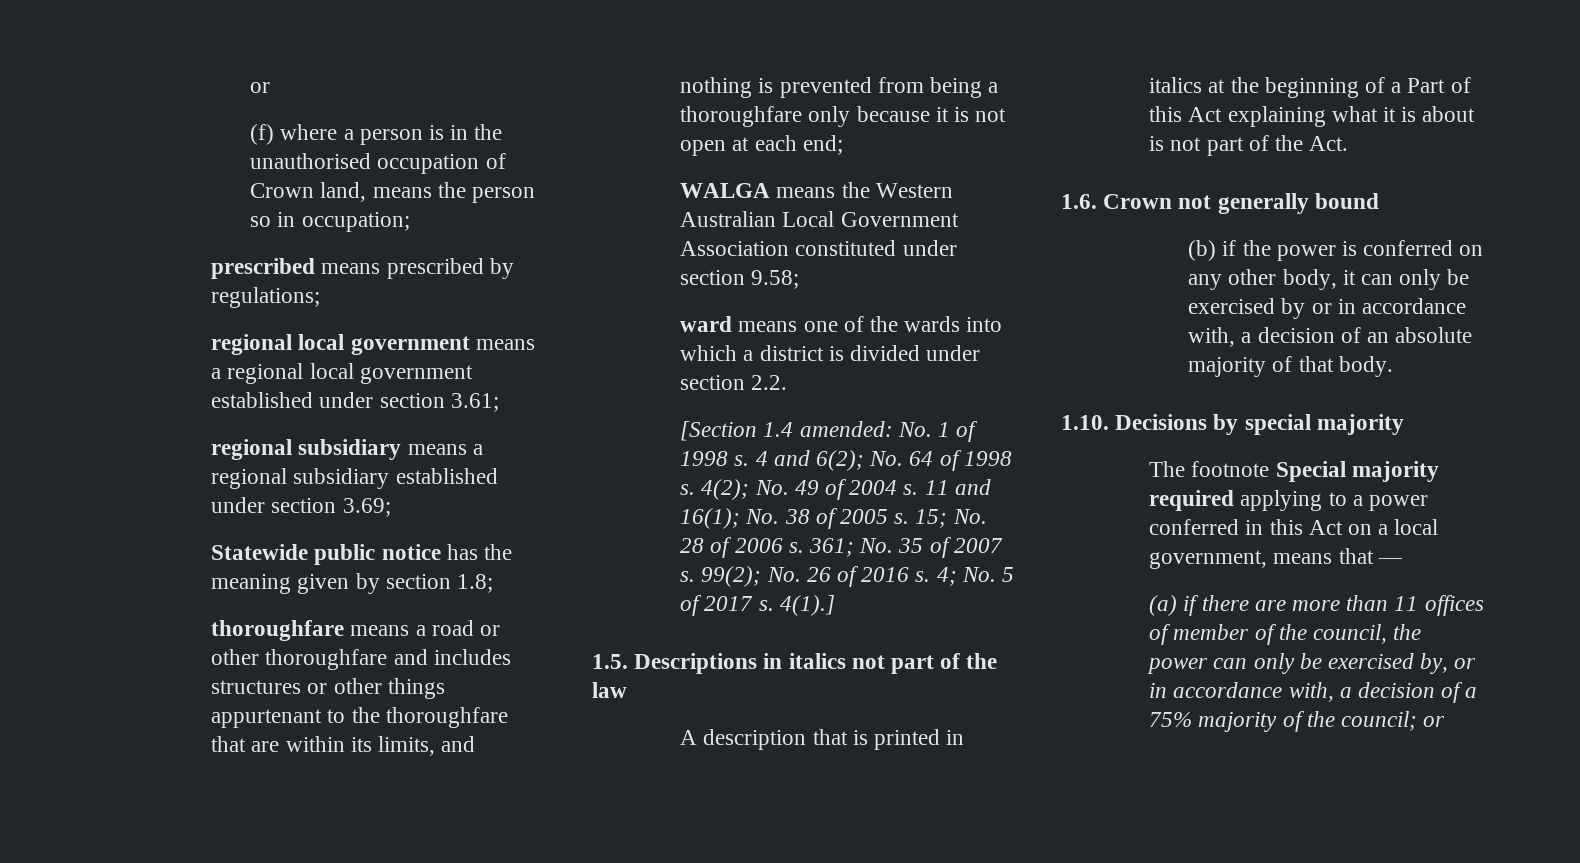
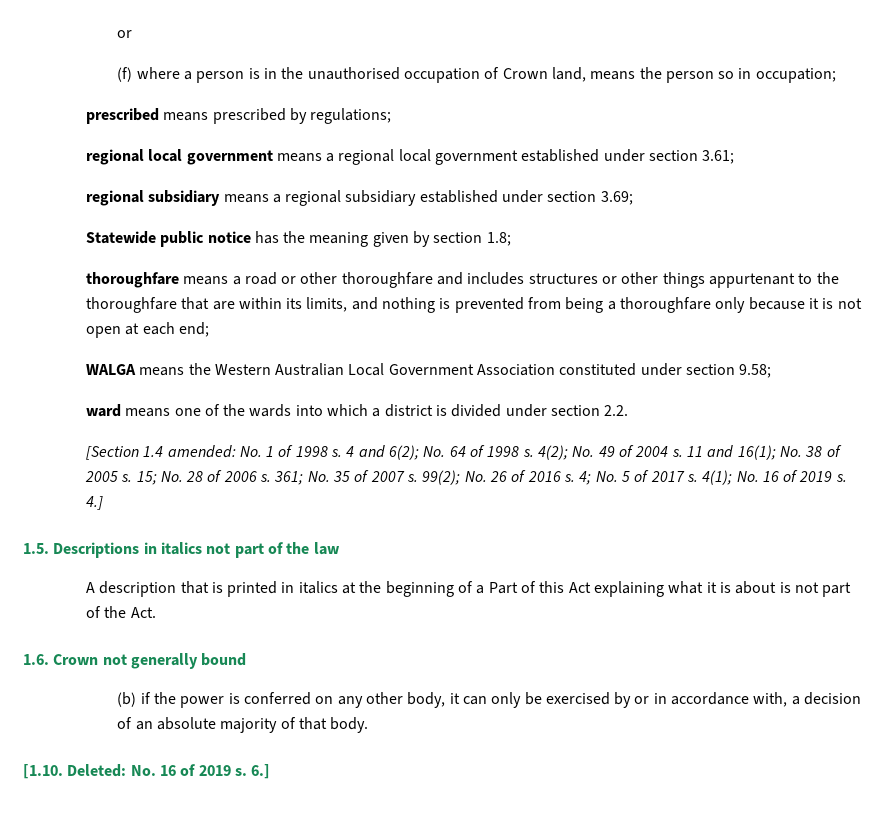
[779,595,835,616] 4(1).] -> [702,470,847,485] [85,496,103,510] 4(1); No. 16 of 2019 s. 4.]
[1061,414,1404,435] [1149,461,1439,482] [1149,490,1429,511] [1149,519,1439,535] [1149,548,1403,569] [1149,595,1484,616] [1149,624,1422,645] [1147,653,1477,674] [1149,682,1478,703] [1149,711,1446,732] 1.10. Decisions by special majority // The footnote Special majority required applying to a power conferred in this Act on a local government, means that — // (a) if there are more than 11 offices of member of the council, the power can only be exercised by, or in accordance with, a decision of a 75% majority of the council; or -> [23,764,271,779] [1.10. Deleted: No. 16 of 2019 s. 6.]

